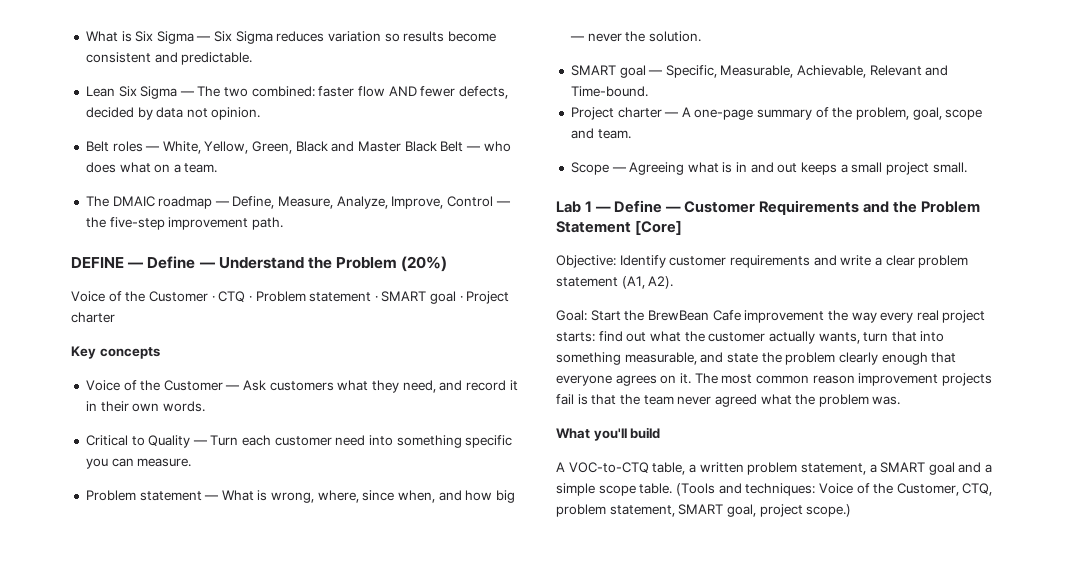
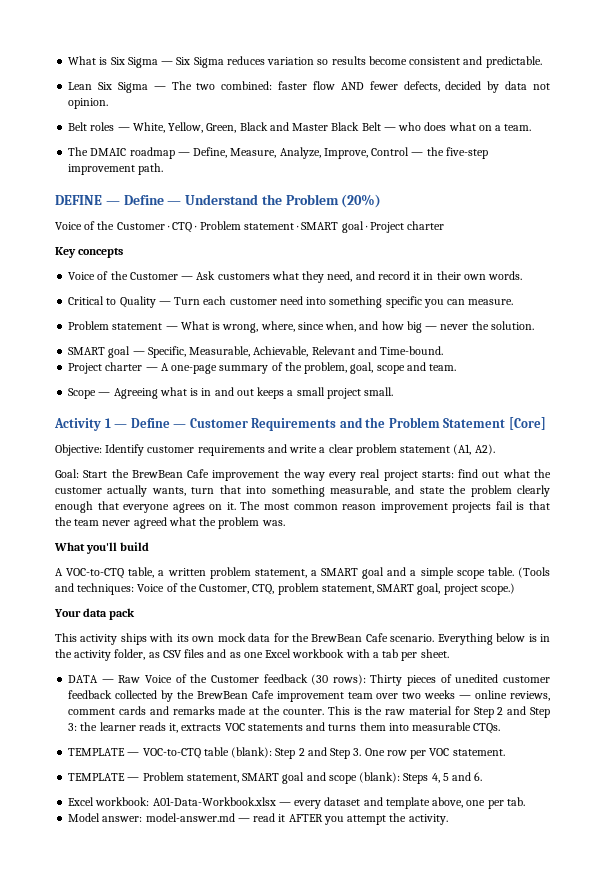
[556,201,581,213] Lab -> [54,418,101,431] Activity
(852, 510) none -> [54,608,136,620] [55,633,550,645] [55,649,449,661] [68,674,550,686] [68,690,550,702] [68,706,550,718] [68,722,501,734] [68,747,505,759] [68,772,483,784] [68,797,525,809] [68,813,448,825] // Your data pack // This activity ships with its own mock data for the BrewBean Cafe scenario. Everything below is in the activity folder, as CSV files and as one Excel workbook with a tab per sheet. // DATA — Raw Voice of the Customer feedback (30 rows): Thirty pieces of unedited customer feedback collected by the BrewBean Cafe improvement team over two weeks — online reviews, comment cards and remarks made at the counter. This is the raw material for Step 2 and Step 3: the learner reads it, extracts VOC statements and turns them into measurable CTQs. // TEMPLATE — VOC-to-CTQ table (blank): Step 2 and Step 3. One row per VOC statement. // TEMPLATE — Problem statement, SMART goal and scope (blank): Steps 4, 5 and 6. // Excel workbook: A01-Data-Workbook.xlsx — every dataset and template above, one per tab. // Model answer: model-answer.md — read it AFTER you attempt the activity.

